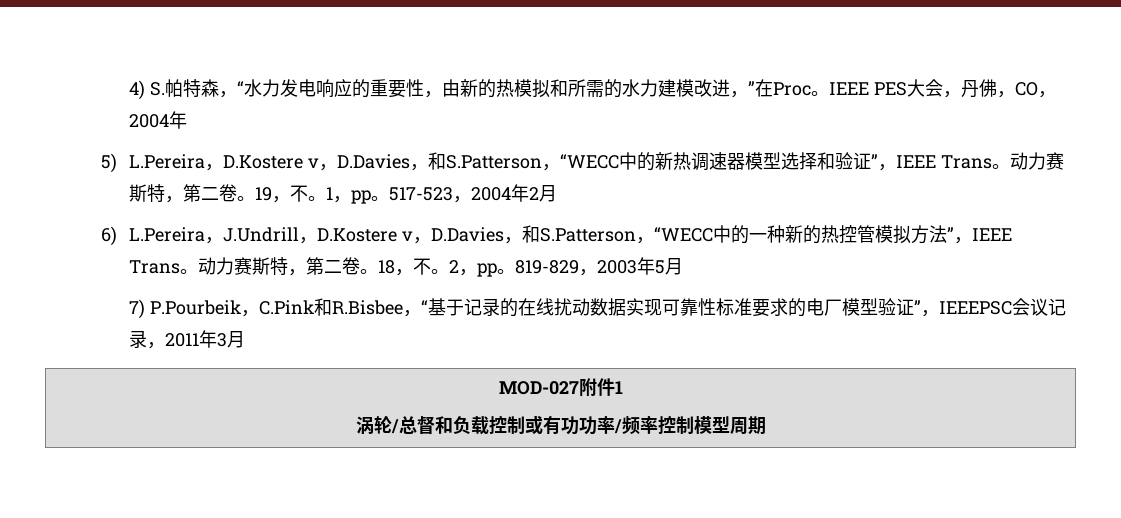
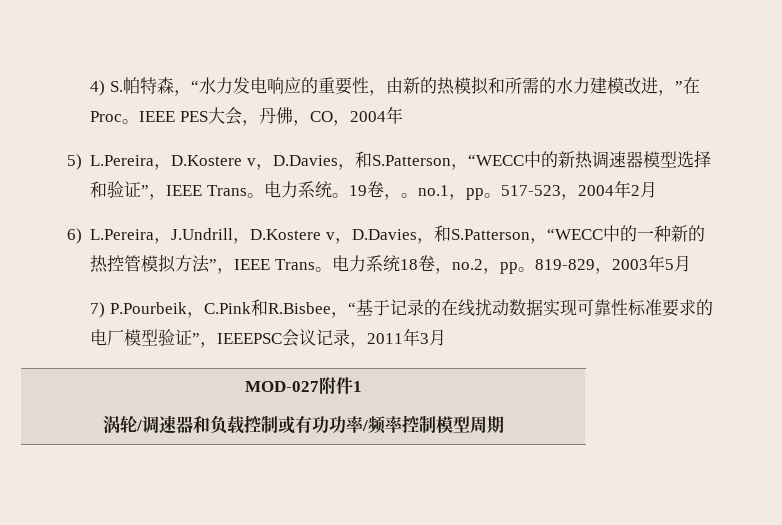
[1010,152,1065,170] [129,184,334,203] 动力赛斯特，第二卷。19，不。1 -> [264,181,450,200] 电力系统。19卷，。no.1
[198,257,460,276] 动力赛斯特，第二卷。18，不。2 -> [332,255,484,274] 电力系统18卷，no.2
[398,416,435,435] 总督 -> [142,415,193,434] 调速器

